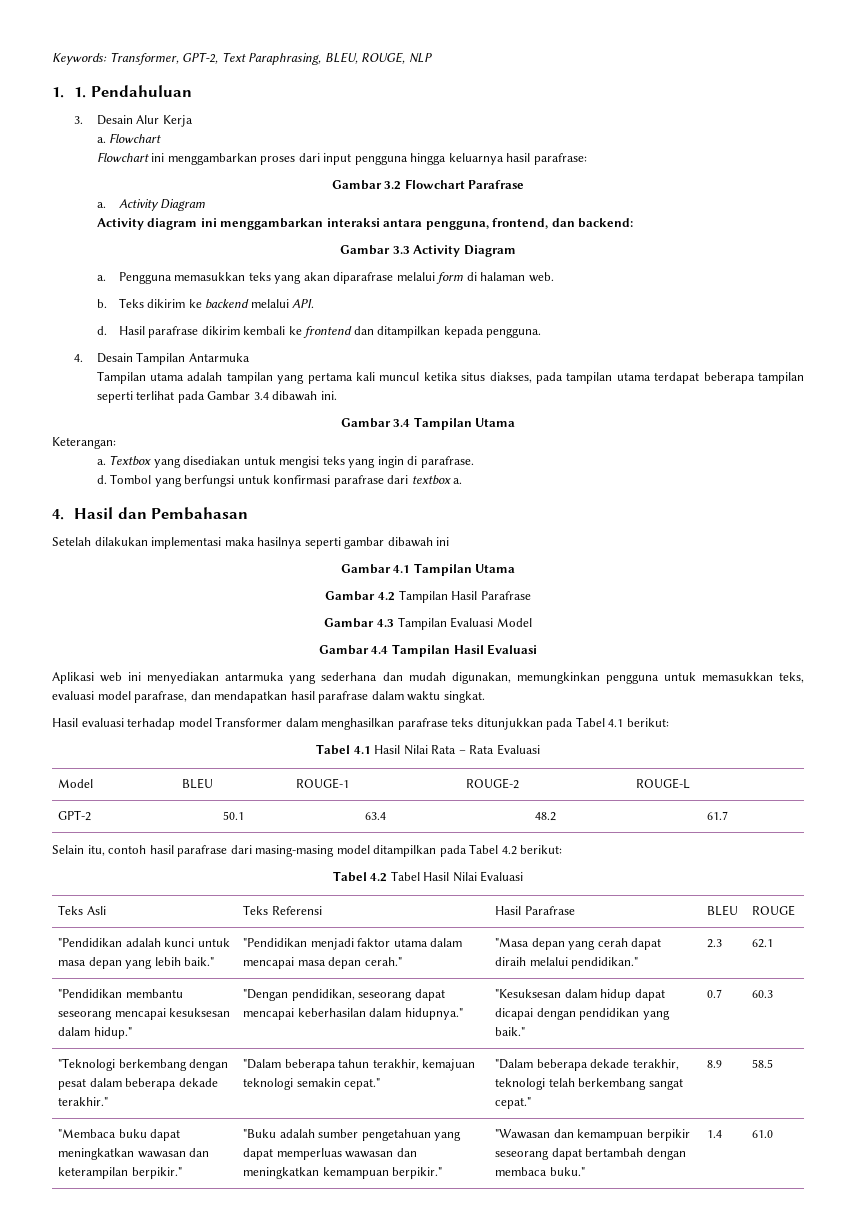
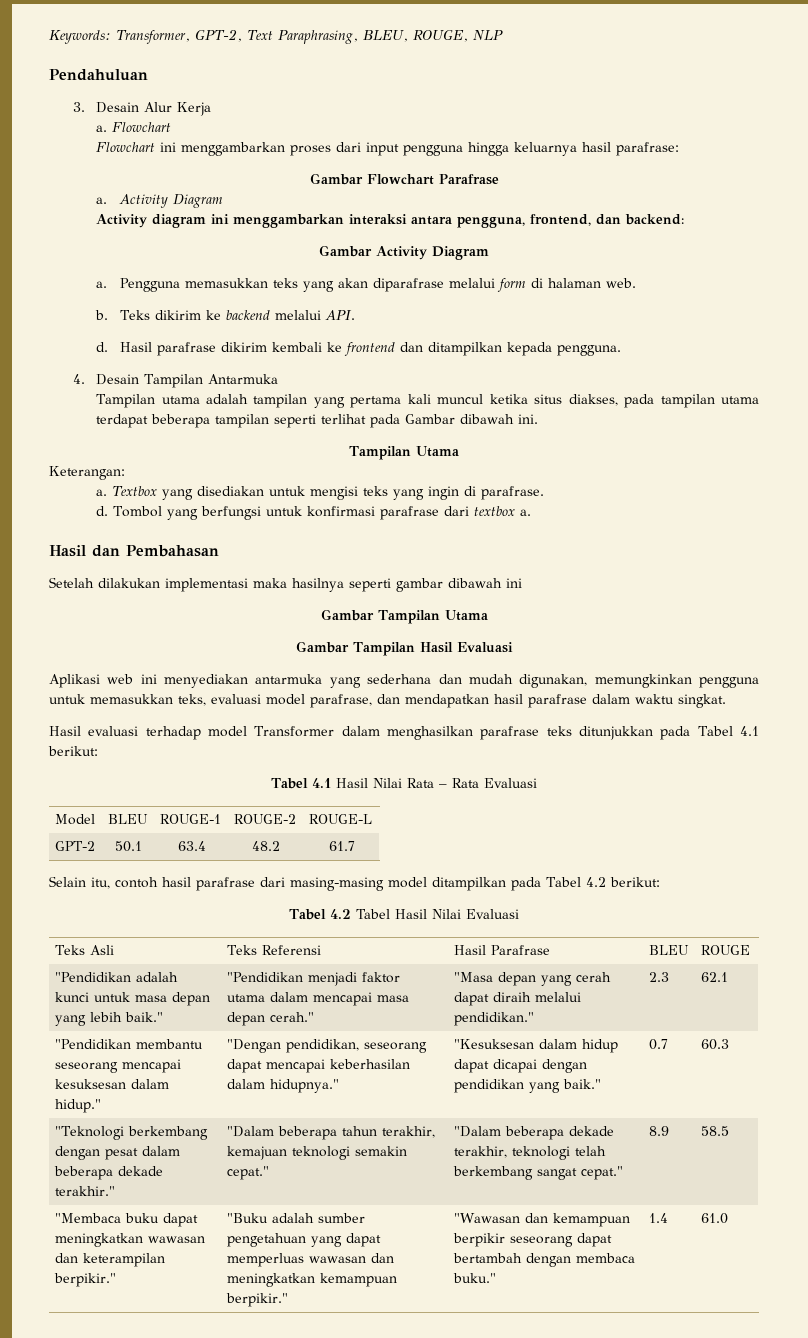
[52,87,87,98] 1. 1. -> (503, 35) none
[384,181,402,190] 3.2 -> (363, 179) none
[392,246,410,254] 3.3 -> (372, 251) none
[253,392,269,400] 3.4 -> (456, 419) none
[340,418,411,428] Gambar 3.4 -> (539, 419) none
[52,509,64,520] 4. -> (532, 512) none
[393,565,411,573] 4.1 -> (374, 615) none
[377,590,531,603] [324,617,532,630] [318,645,389,655] 4.2 Tampilan Hasil Parafrase // Gambar 4.3 Tampilan Evaluasi Model // Gambar 4.4 -> (350, 647) none

